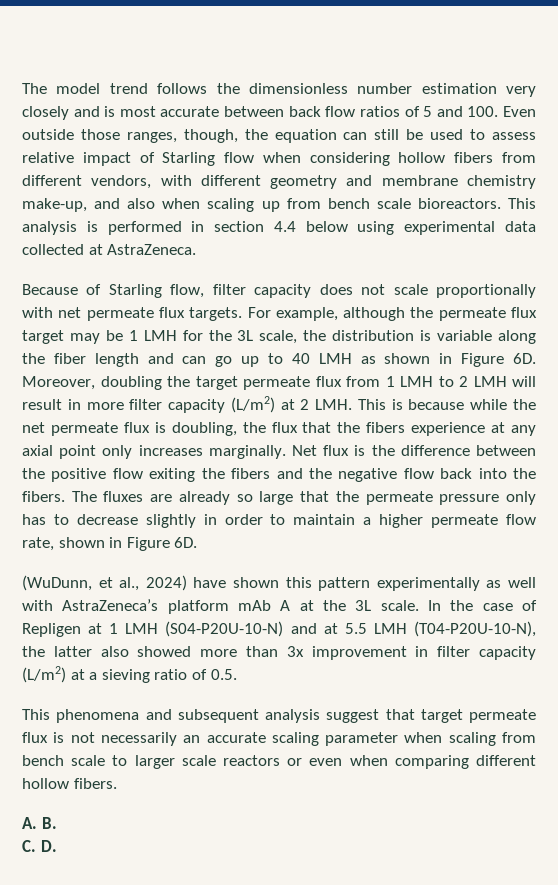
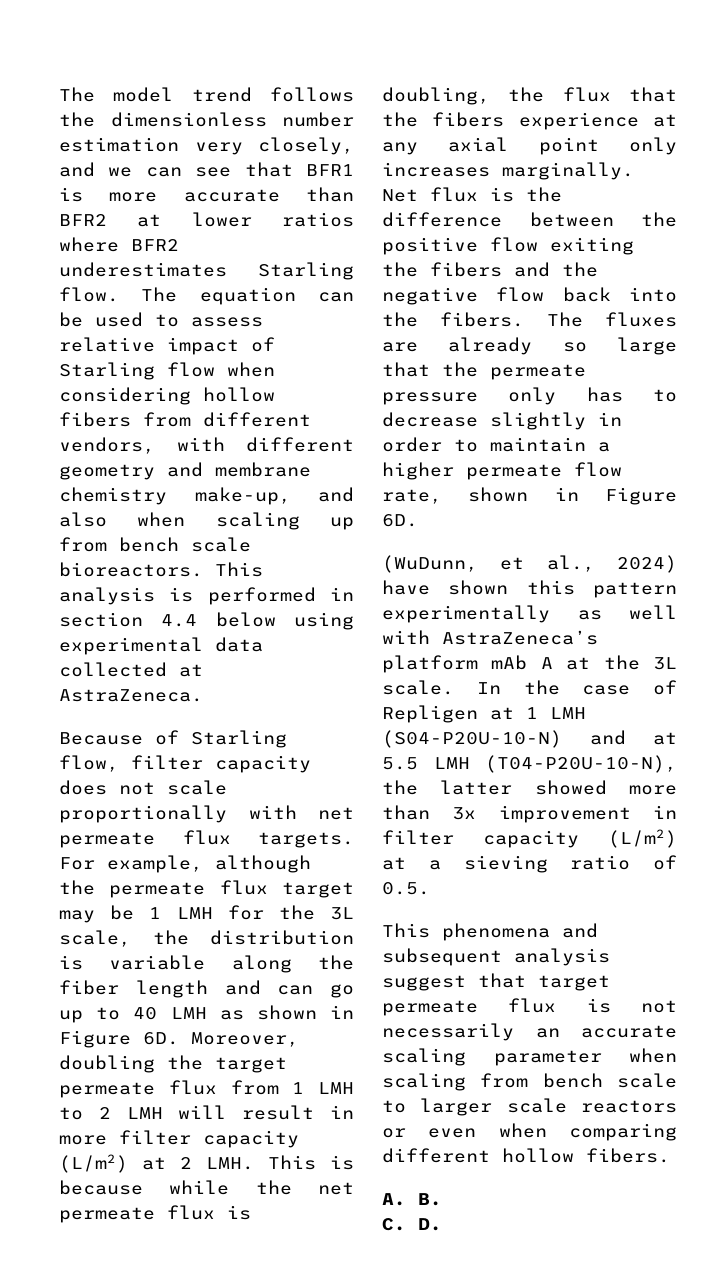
[22,106,536,120] [22,129,268,143] closely and is most accurate between back flow ratios of 5 and 100. Even outside those ranges, though, the -> [258,137,354,155] [59,162,354,177] [59,187,354,202] [59,212,354,227] [59,237,179,252] [59,262,354,280] [59,287,178,302] closely, and we can see that BFR1 is more accurate than BFR2 at lower ratios where BFR2 underestimates Starling flow. The
[374,129,400,140] still -> (354, 297) none
[100,646,129,657] also -> (513, 787) none

